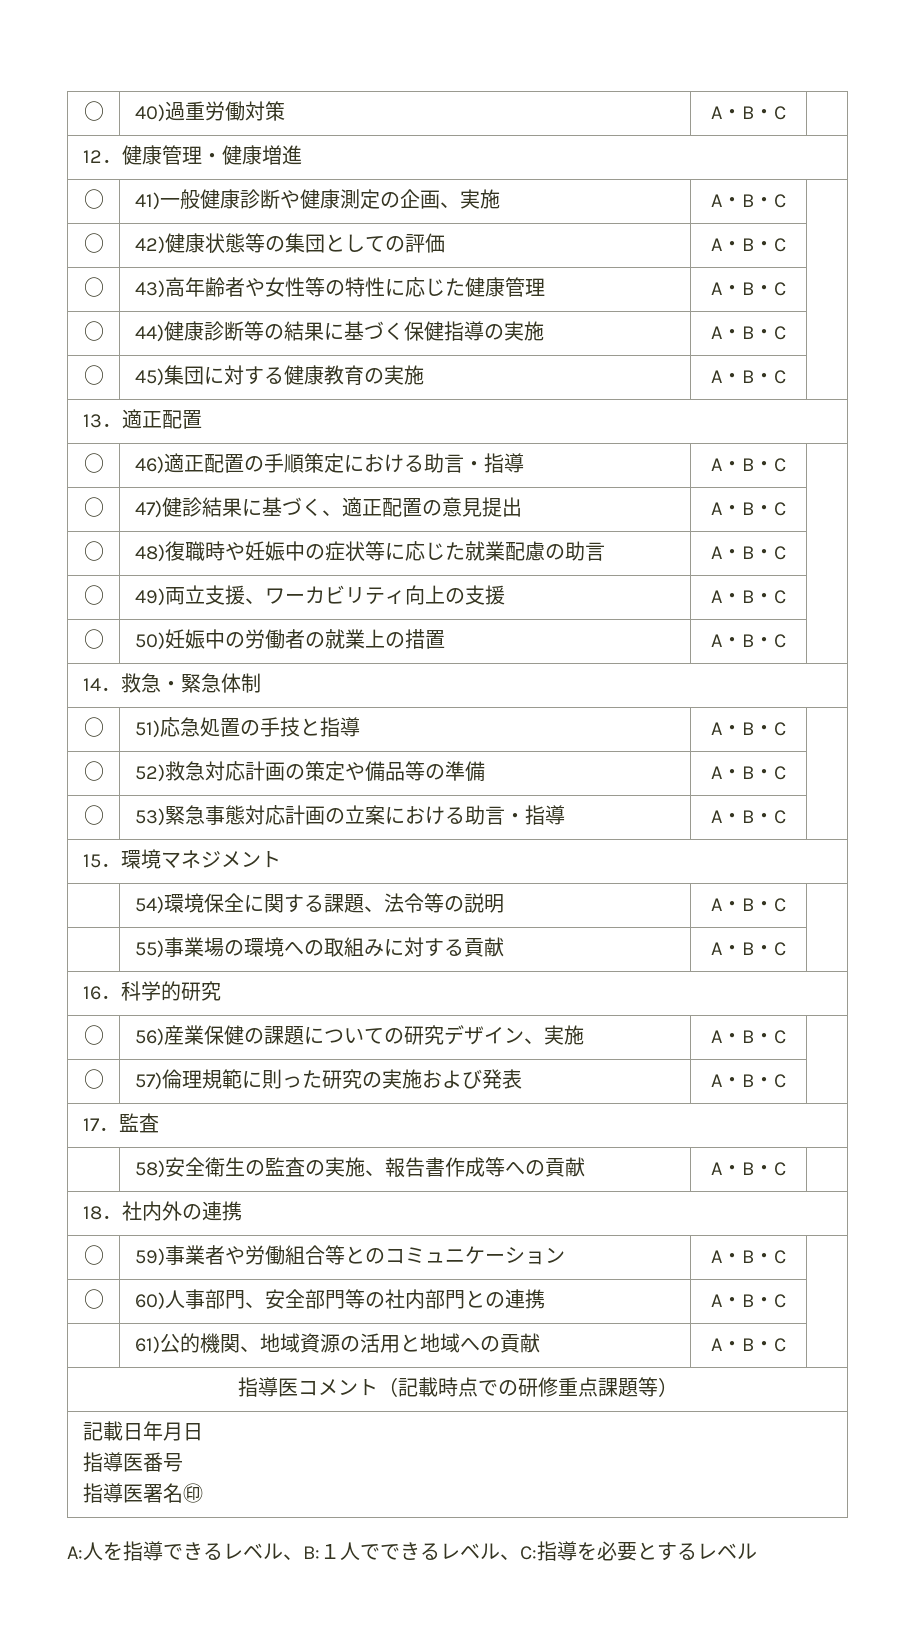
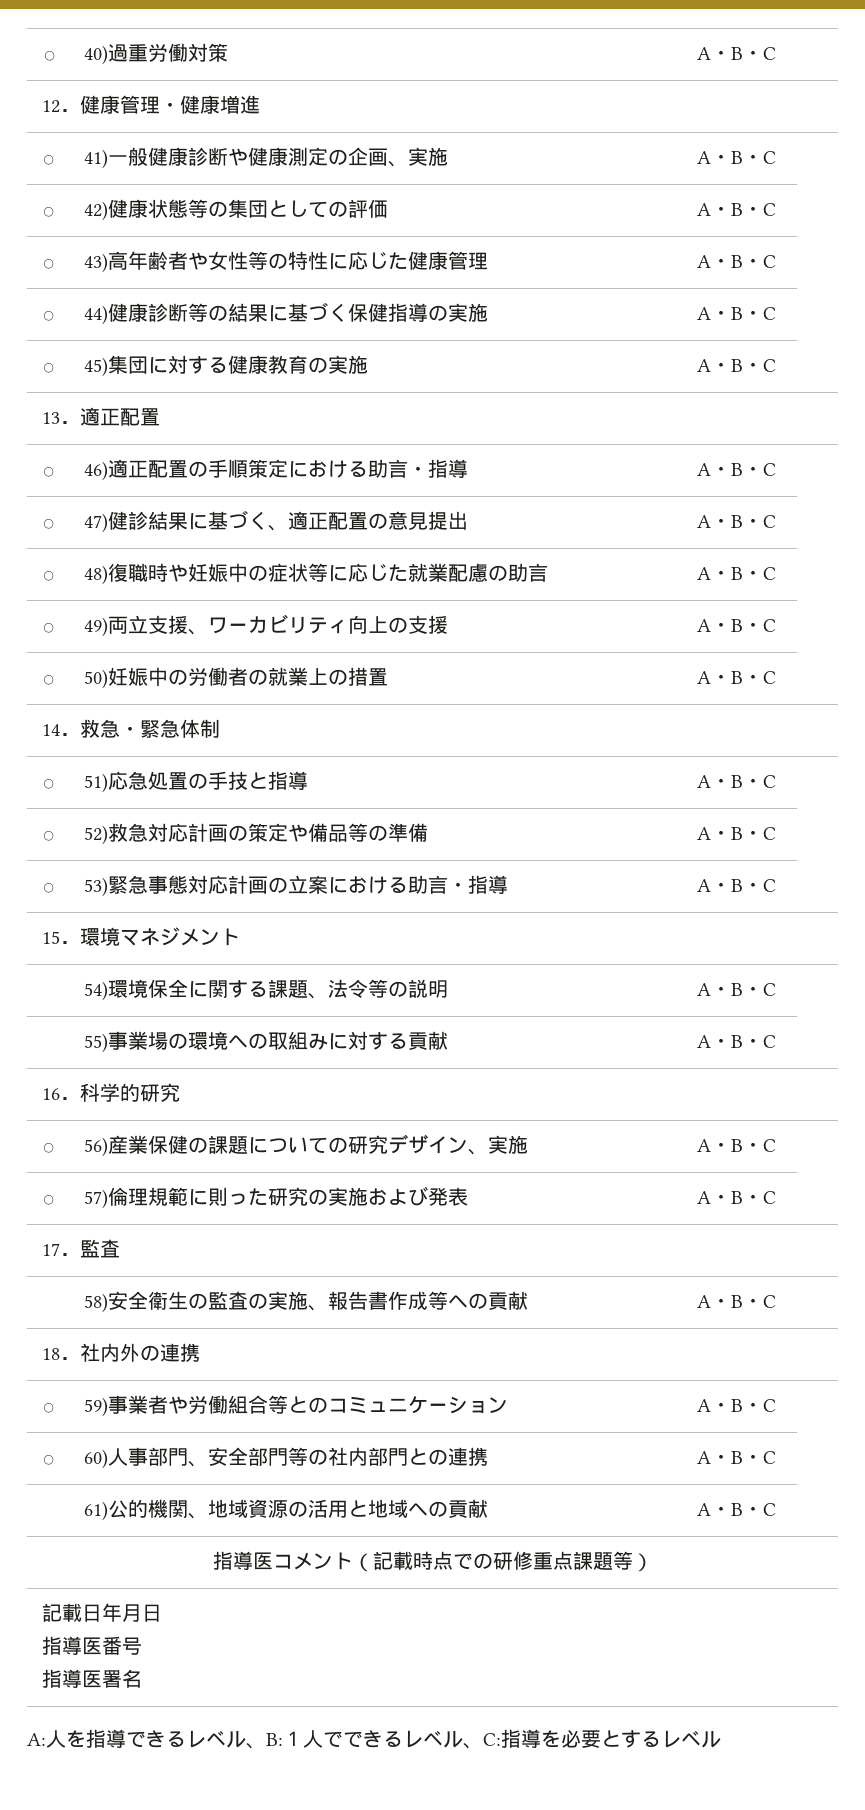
[182,1483,203,1503] ㊞ -> (143, 1678) none

